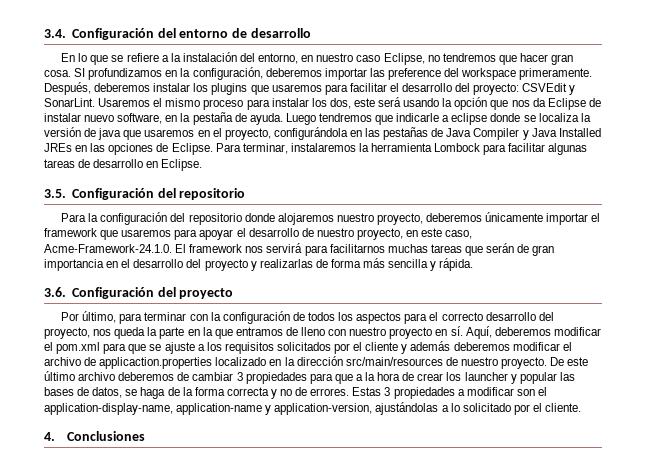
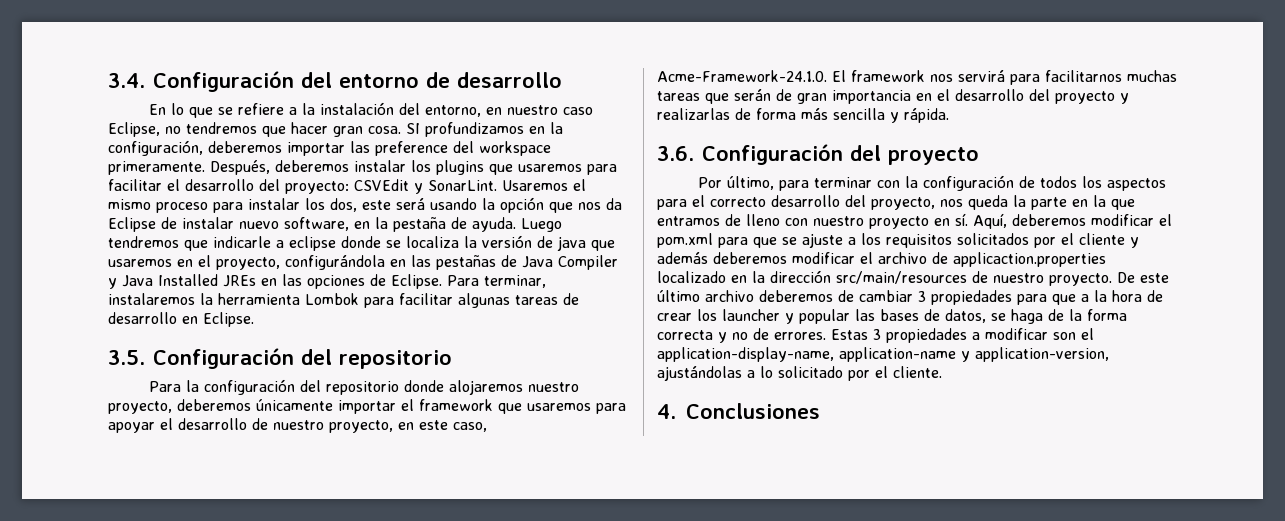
[434,143,481,152] Lombock -> [305,293,359,305] Lombok

